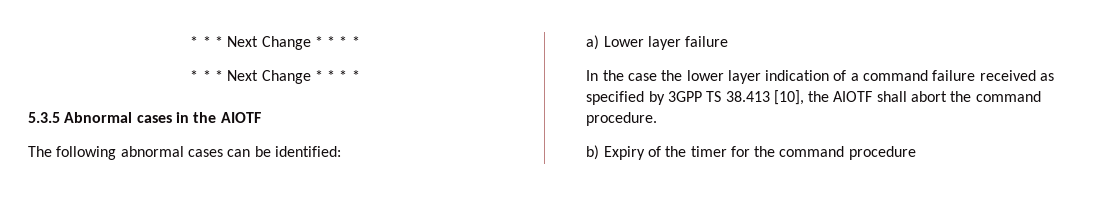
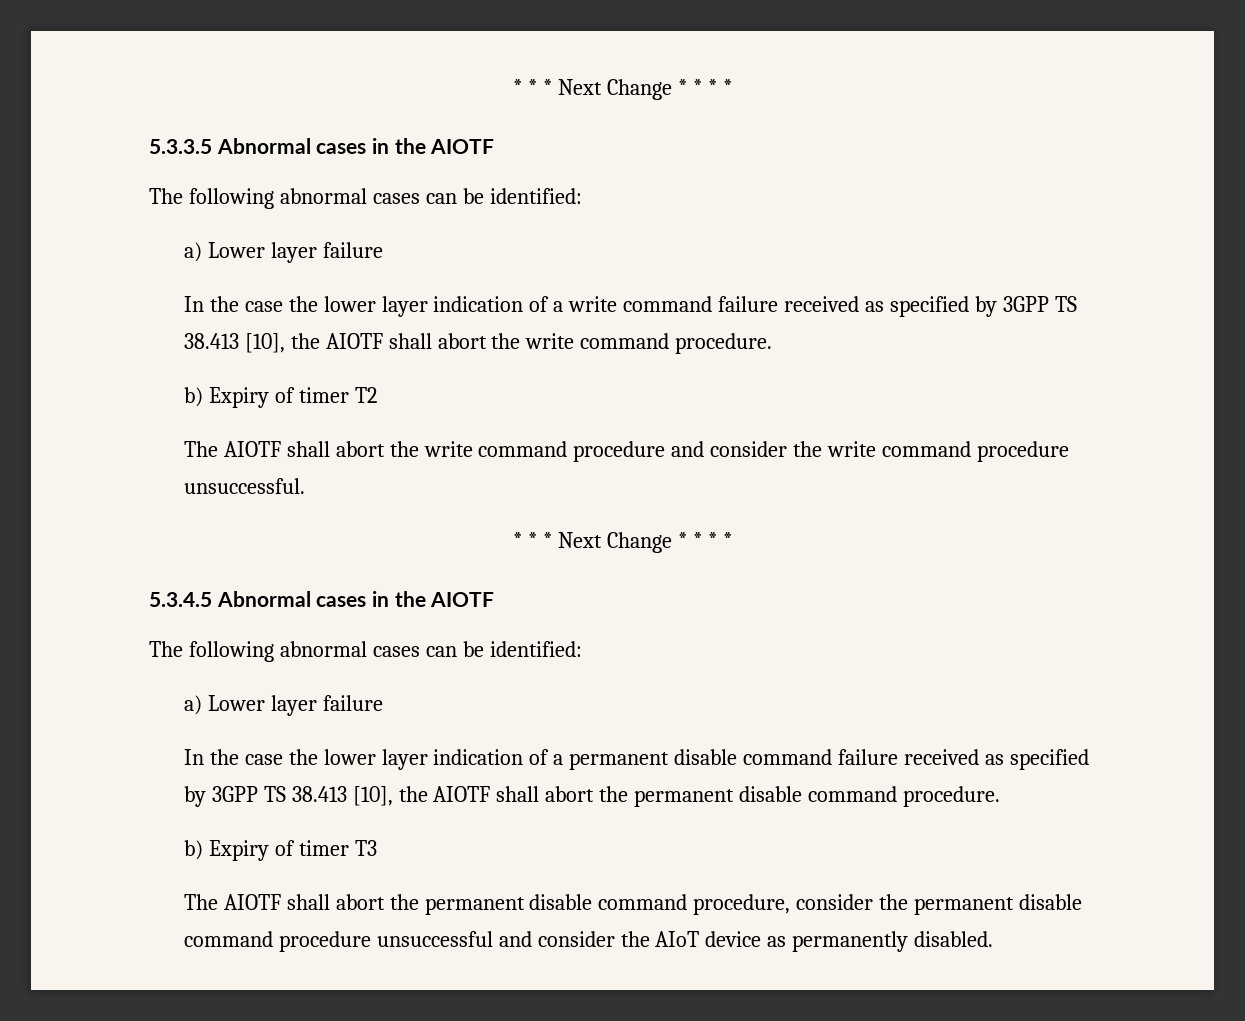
[190,36,360,50] [190,70,360,84] [28,112,60,123] * * * Next Change * * * * // * * * Next Change * * * * // 5.3.5 -> [513,79,732,100] [149,139,212,154] * * * Next Change * * * * // 5.3.3.5
(859, 77) none -> [568,296,618,312] write
[975,91,1041,102] [586,112,658,126] [586,145,916,160] command procedure. // b) Expiry of the timer for the command procedure -> [525,333,773,354] [183,387,377,408] [183,441,1070,462] [183,478,305,494] [513,532,732,553] [149,591,495,607] [149,641,582,662] [183,695,383,716] [183,749,1089,770] [183,786,1001,807] [183,840,377,861] [183,894,1083,915] [183,931,994,952] write command procedure. // b) Expiry of timer T2 // The AIOTF shall abort the write command procedure and consider the write command procedure unsuccessful. // * * * Next Change * * * * // 5.3.4.5 Abnormal cases in the AIOTF // The following abnormal cases can be identified: // a) Lower layer failure // In the case the lower layer indication of a permanent disable command failure received as specified by 3GPP TS 38.413 [10], the AIOTF shall abort the permanent disable command procedure. // b) Expiry of timer T3 // The AIOTF shall abort the permanent disable command procedure, consider the permanent disable command procedure unsuccessful and consider the AIoT device as permanently disabled.

